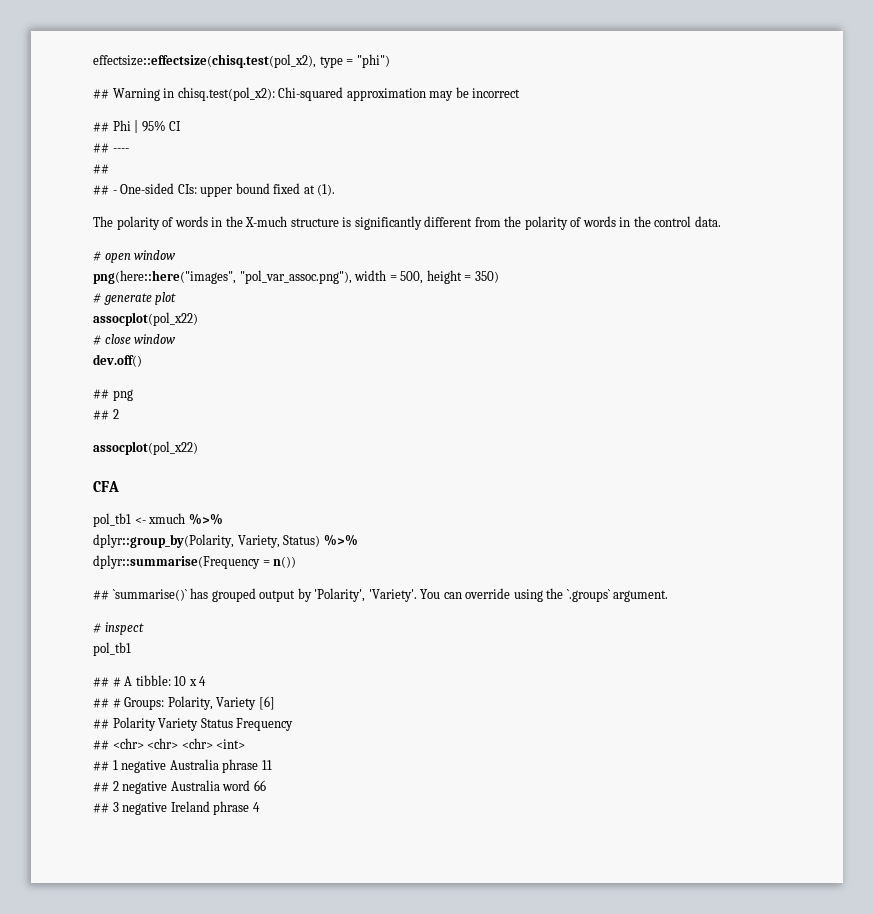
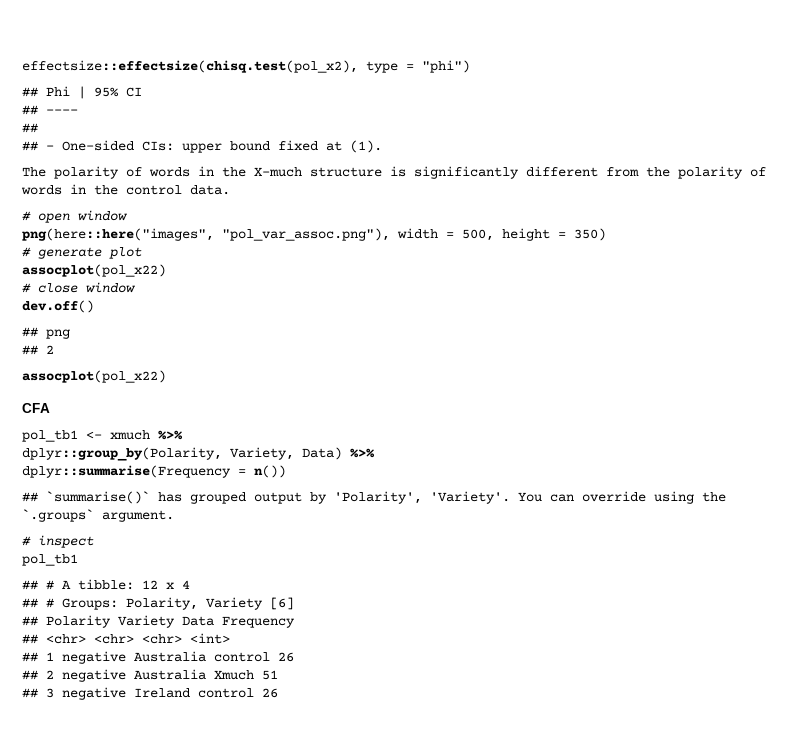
[93,87,521,101] // ## Warning in chisq.test(pol_x2): Chi-squared approximation may be incorrect -> (470, 66) none
[283,535,321,547] Status) -> [302,447,342,460] Data)
[174,676,187,686] 10 -> [142,580,158,589] 12
[200,718,233,728] Status -> [182,616,214,626] Data
[222,759,272,773] phrase 11 -> [214,652,294,662] control 26
[222,780,266,791] word 66 -> [214,670,278,680] Xmuch 51
[213,801,260,815] phrase 4 -> [198,688,278,698] control 26

